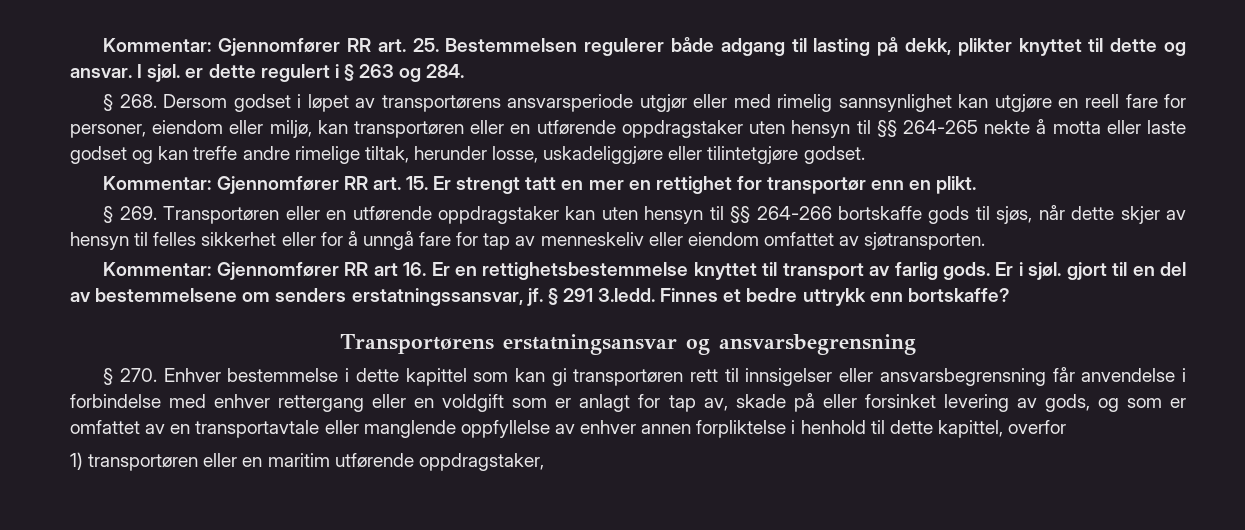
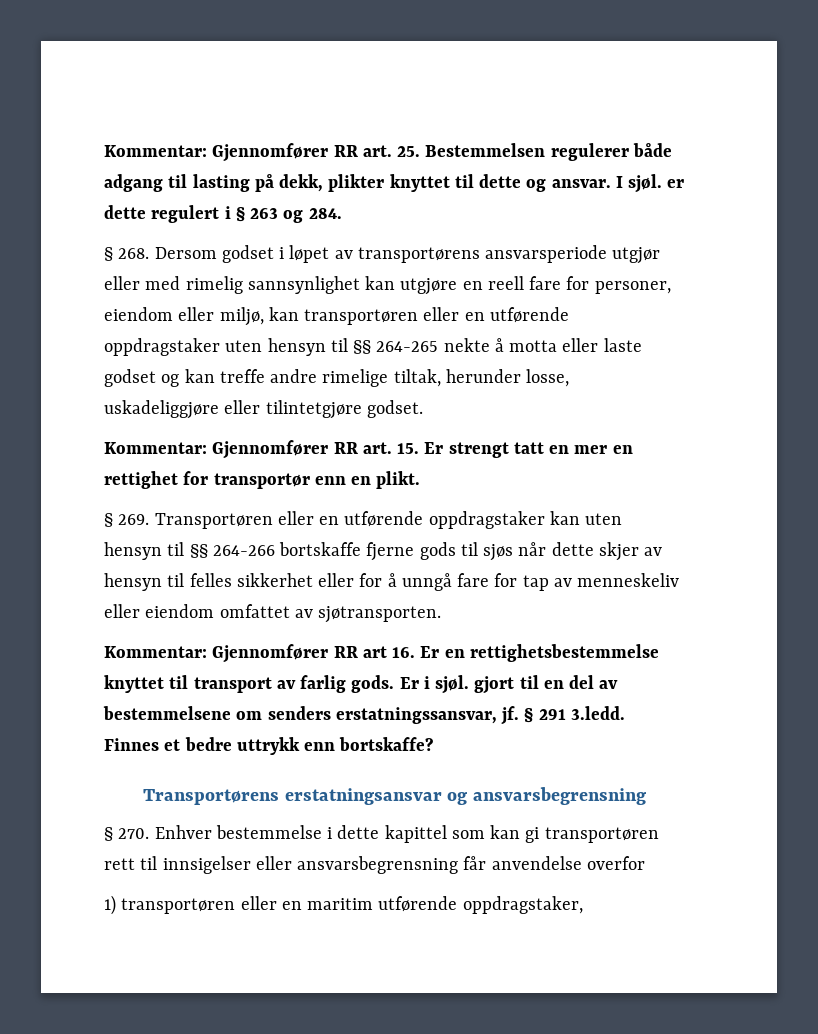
(922, 213) none -> [366,542,415,561] fjerne
[996,206,1033,224] sjøs, -> [483,544,514,561] sjøs
[1182,368,1187,382] [70,393,1186,412] [70,420,1003,438] i forbindelse med enhver rettergang eller en voldgift som er anlagt for tap av, skade på eller forsinket levering av gods, og som er omfattet av en transportavtale eller manglende oppfyllelse av enhver annen forpliktelse i henhold til dette kapittel, -> (582, 863) none

